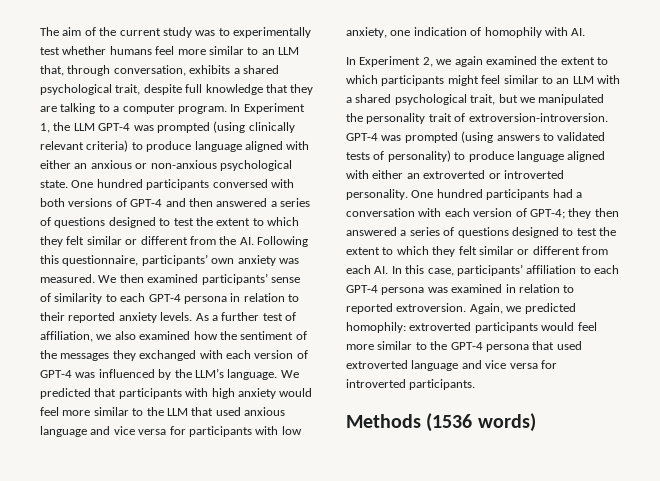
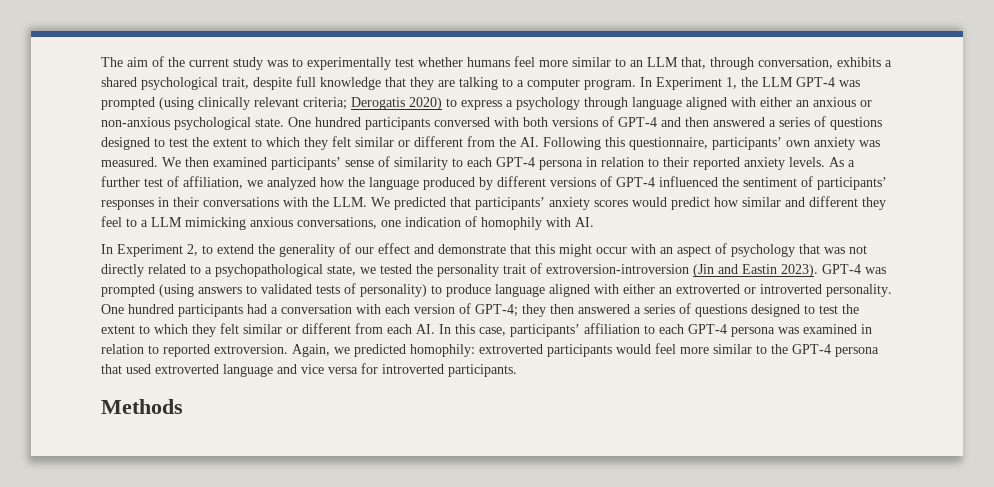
[86,140,192,152] criteria) to produce -> [303,97,628,110] criteria; Derogatis 2020) to express a psychology through
[114,331,307,340] [40,350,308,361] [40,368,299,380] [40,388,313,399] [40,407,285,416] [40,426,302,437] [346,27,387,38] also examined how the sentiment of the messages they exchanged with each version of GPT-4 was influenced by the LLM’s language. We predicted that participants with high anxiety would feel more similar to the LLM that used anxious language and vice versa for participants with low anxiety, -> [267,176,887,190] [101,196,886,210] [101,216,377,230] analyzed how the language produced by different versions of GPT-4 influenced the sentiment of participants’ responses in their conversations with the LLM. We predicted that participants’ anxiety scores would predict how similar and different they feel to a LLM mimicking anxious conversations,
[436,56,608,67] [346,75,620,86] [346,94,605,105] [346,113,608,124] we again examined the extent to which participants might feel similar to an LLM with a shared psychological trait, but we manipulated the personality trait of extroversion-introversion. -> [202,243,867,257] [101,263,818,277] to extend the generality of our effect and demonstrate that this might occur with an aspect of psychology that was not directly related to a psychopathological state, we tested the personality trait of extroversion-introversion (Jin and Eastin 2023).
[426,413,536,432] (1536 words) -> (183, 406) none

